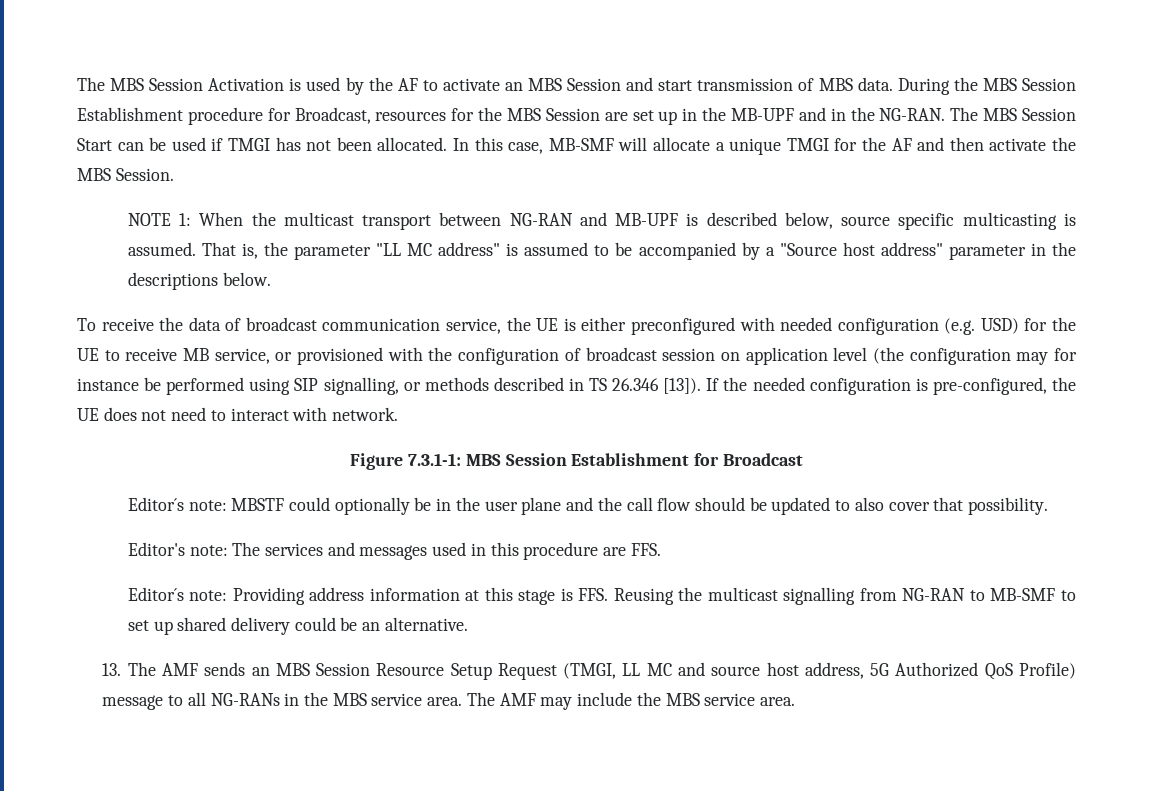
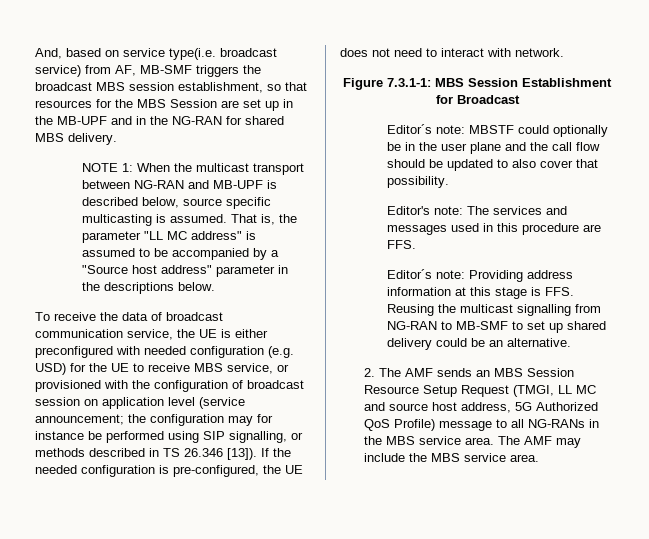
[77,77,1076,95] [77,107,371,125] The MBS Session Activation is used by the AF to activate an MBS Session and start transmission of MBS data. During the MBS Session Establishment procedure for Broadcast, -> [35,48,277,60] [35,65,261,77] [35,82,307,93] And, based on service type(i.e. broadcast service) from AF, MB-SMF triggers the broadcast MBS session establishment, so that
[879,107,1077,121] [77,137,1077,155] [77,168,174,181] NG-RAN. The MBS Session Start can be used if TMGI has not been allocated. In this case, MB-SMF will allocate a unique TMGI for the AF and then activate the MBS Session. -> [172,116,284,125] [35,133,117,145] NG-RAN for shared MBS delivery.
[183,348,210,361] MB -> [194,363,223,372] MBS
[872,347,904,364] (the -> [199,397,245,409] [35,414,146,425] (service announcement; the
[102,663,122,676] 13. -> [363,368,375,377] 2.

